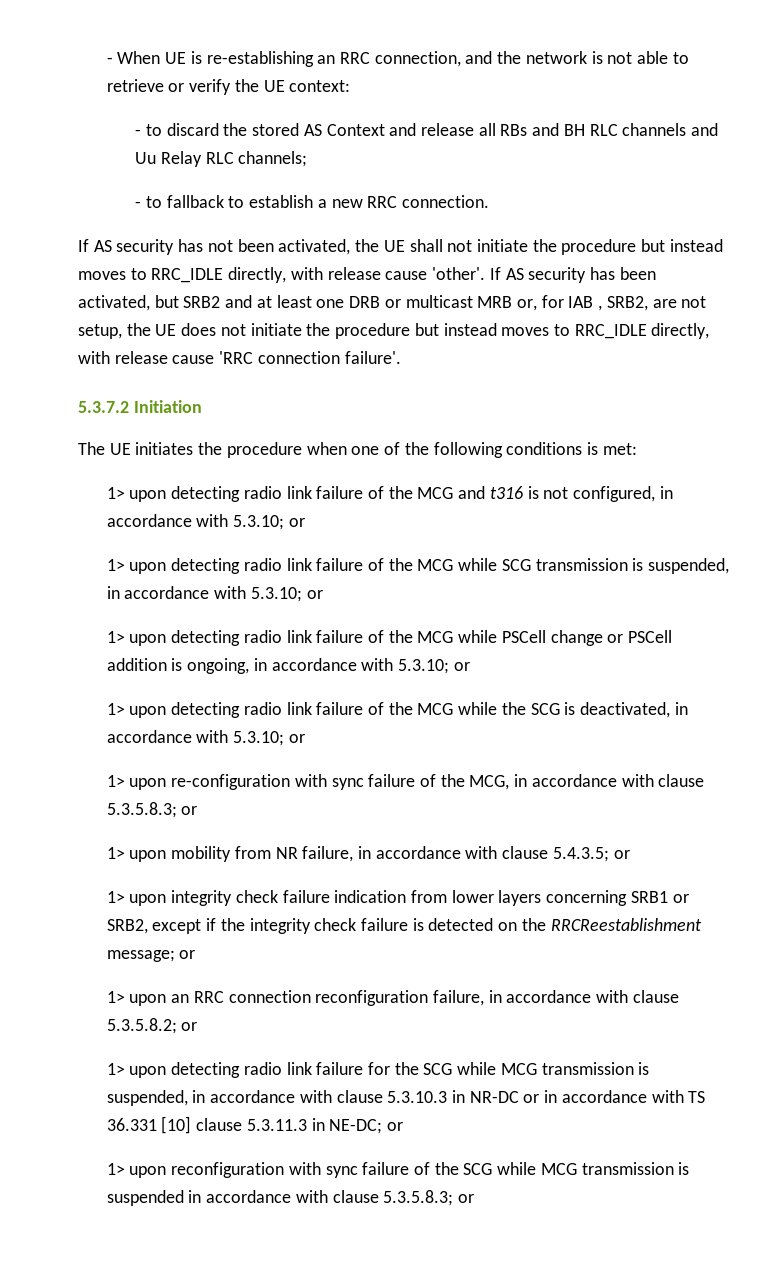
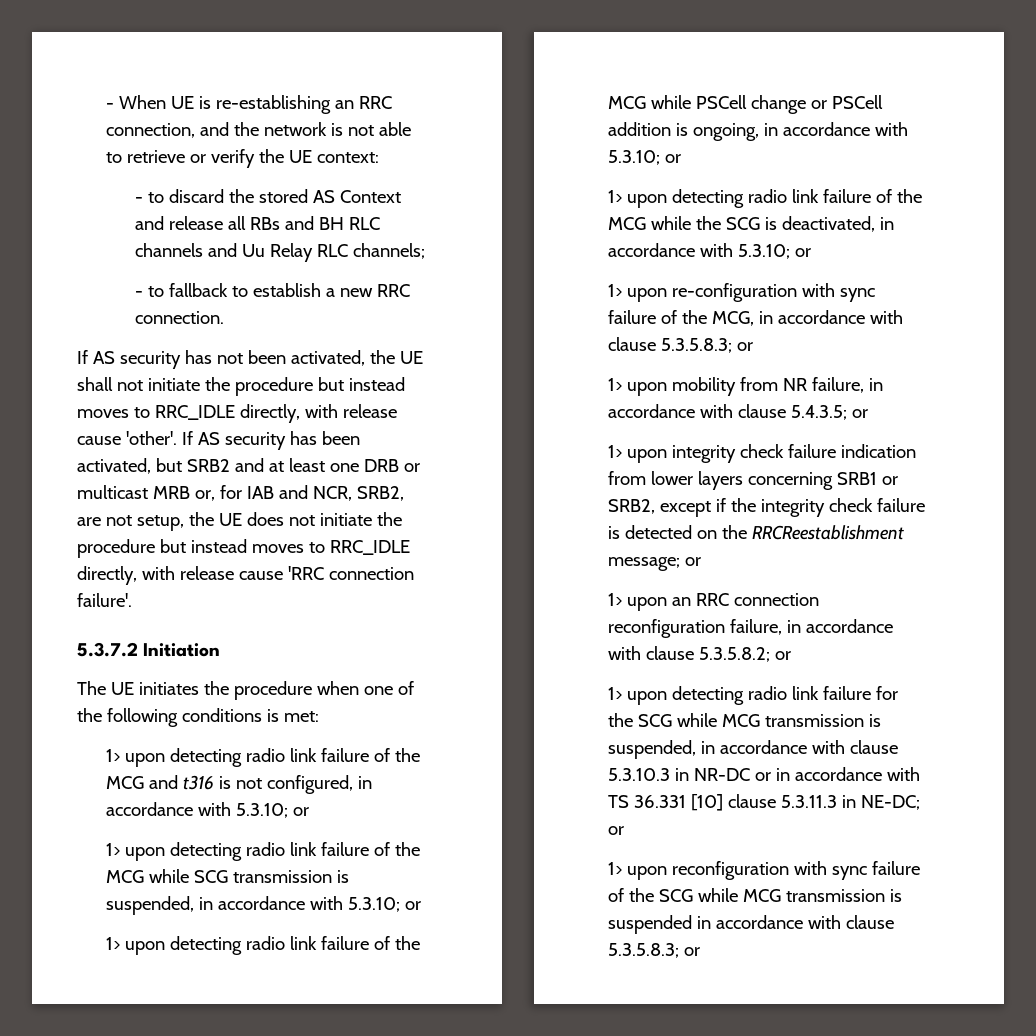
[598,305,603,311] , -> [278,485,352,501] and NCR,

